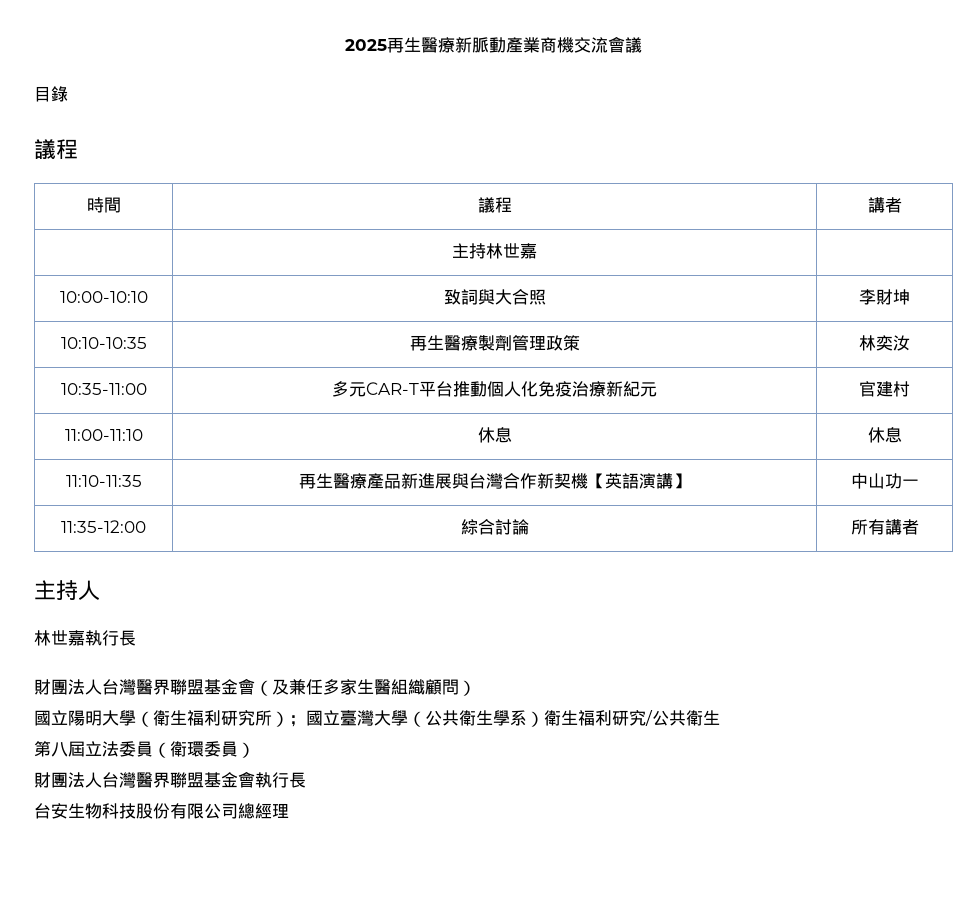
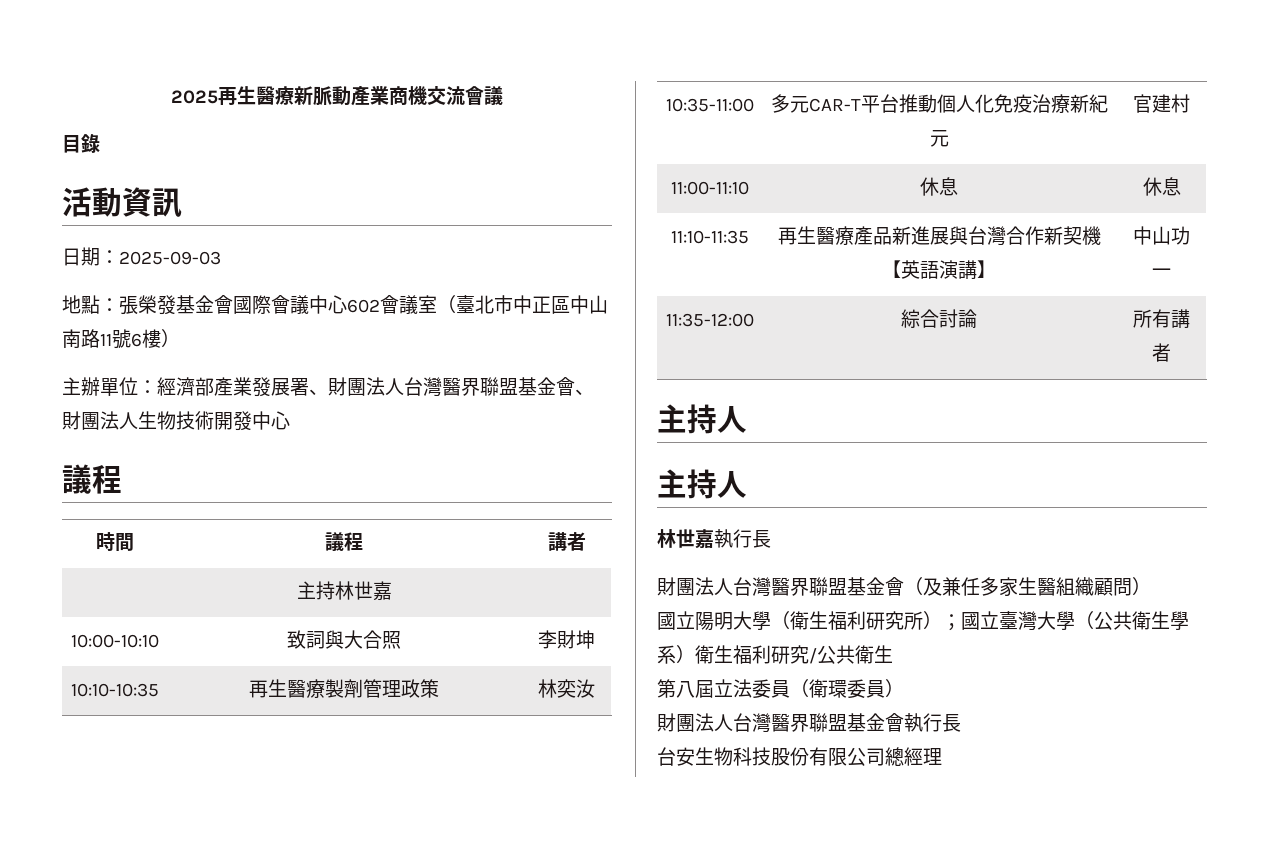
(68, 94) none -> [62,187,182,218] [62,247,221,266] [62,295,608,315] [62,329,180,349] [62,377,594,397] [62,411,290,431] // 活動資訊 // 日期：2025-09-03 // 地點：張榮發基金會國際會議中心602會議室（臺北市中正區中山南路11號6樓） // 主辦單位：經濟部產業發展署、財團法人台灣醫界聯盟基金會、財團法人生物技術開發中心
(100, 590) none -> [657,469,747,499] // 主持人

